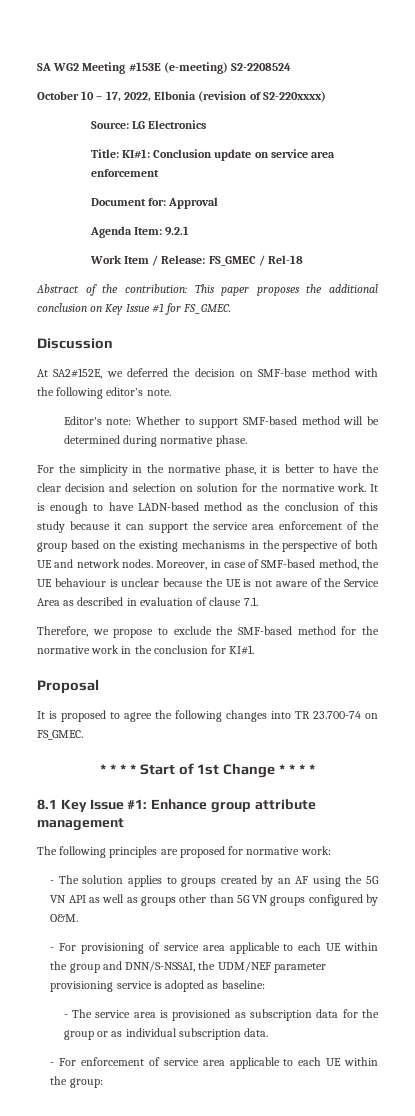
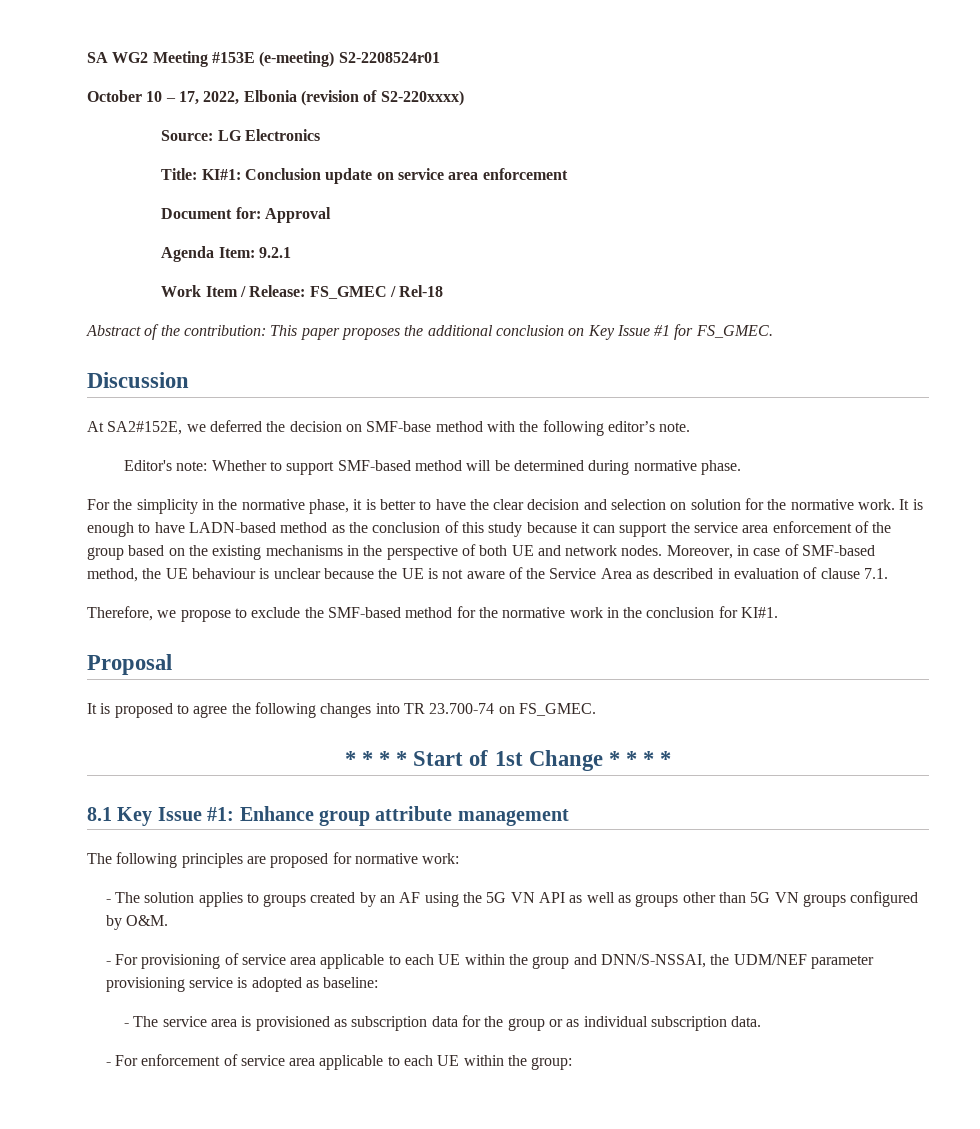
[231,63,292,71] S2-2208524 -> [338,52,440,63] S2-2208524r01

